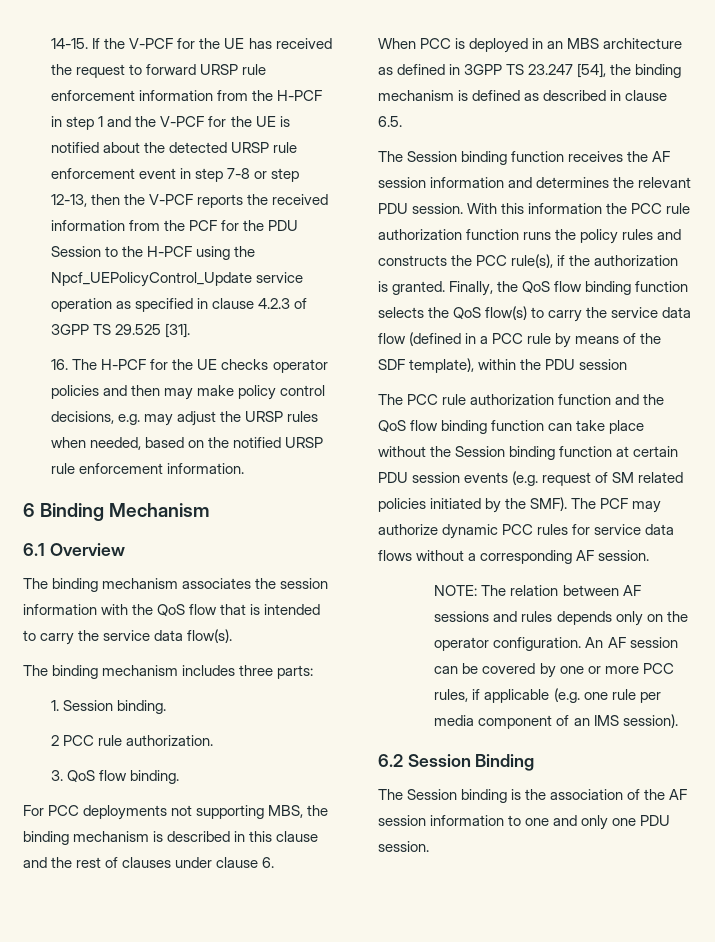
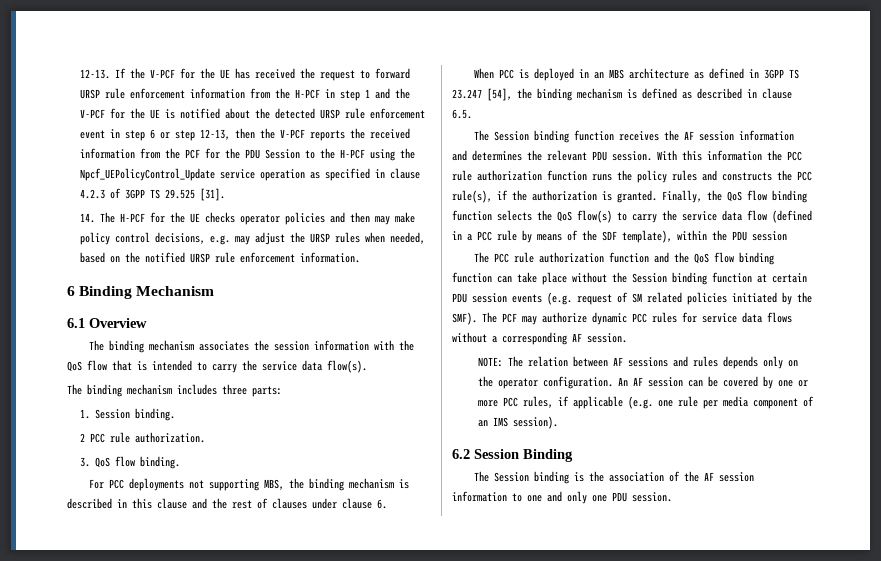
[51,38,89,49] 14-15. -> [80,69,111,79] 12-13.
[227,168,251,179] 7-8 -> [150,129,156,139] 6
[51,359,69,370] 16. -> [80,213,96,223] 14.

